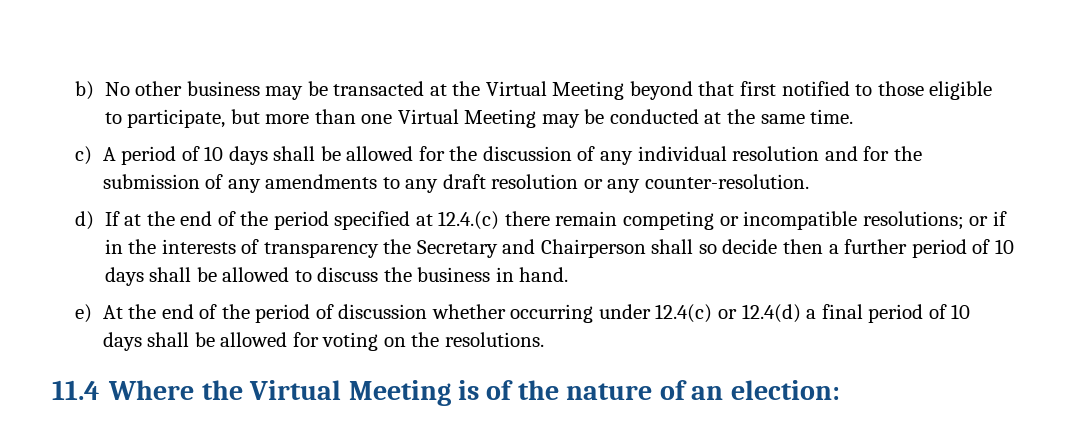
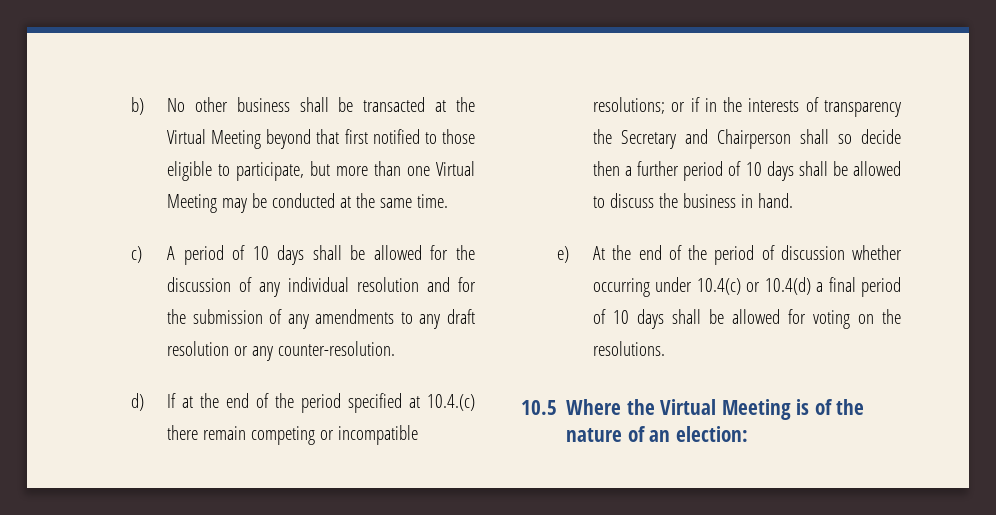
[265,86,304,100] may -> [299,97,329,112] shall
[438,211,500,230] 12.4.(c) -> [427,394,475,411] 10.4.(c)
[655,304,801,323] 12.4(c) or 12.4(d) -> [696,277,811,295] 10.4(c) or 10.4(d)
[52,380,99,400] 11.4 -> [521,400,557,415] 10.5

